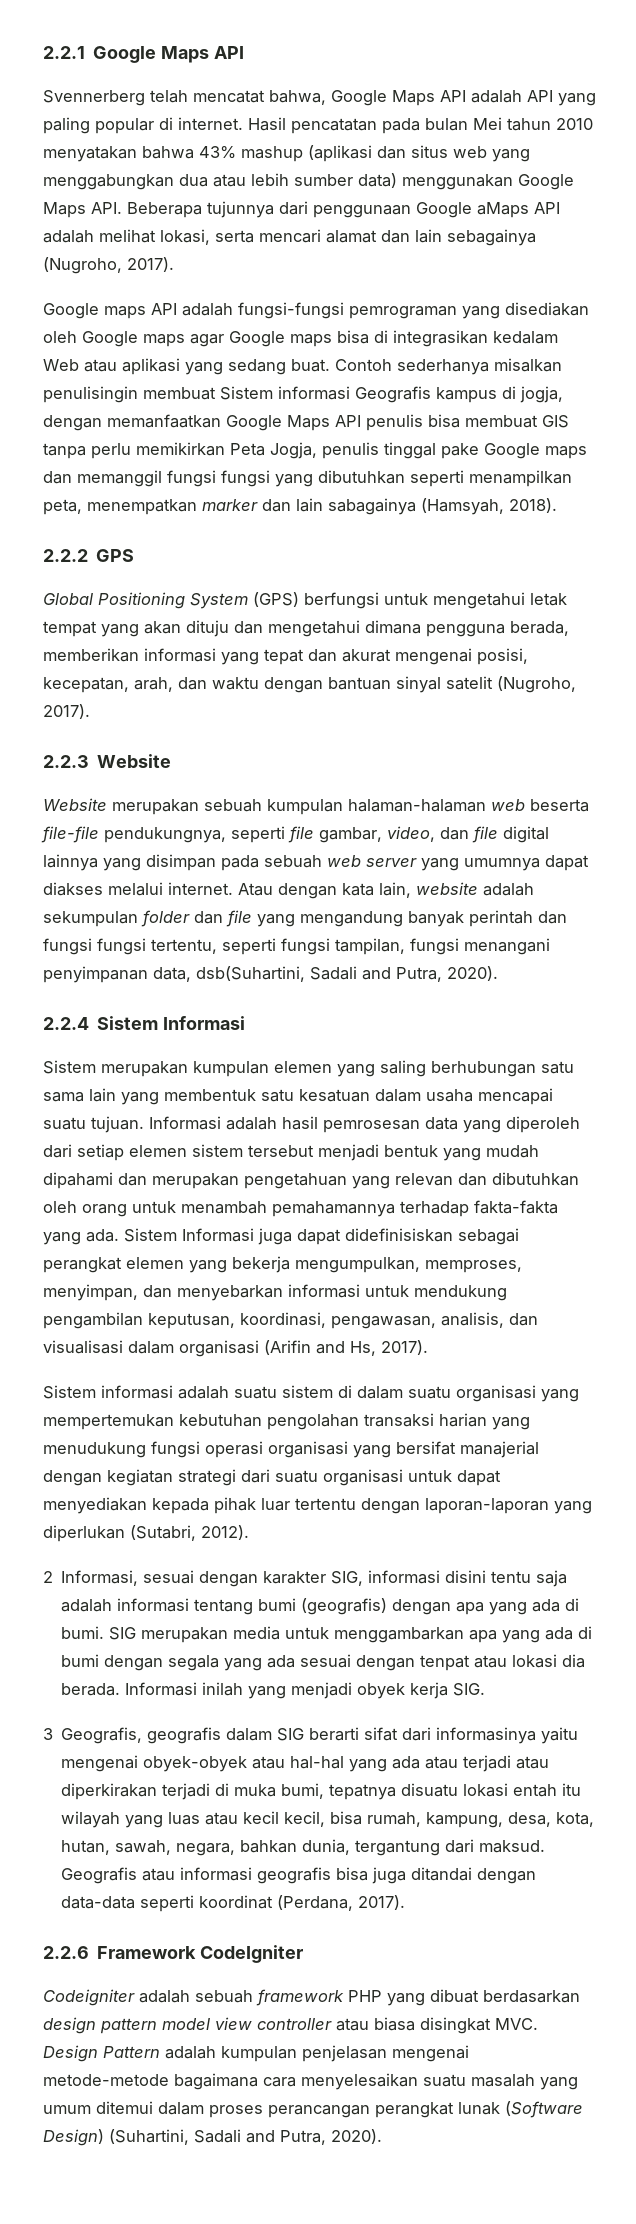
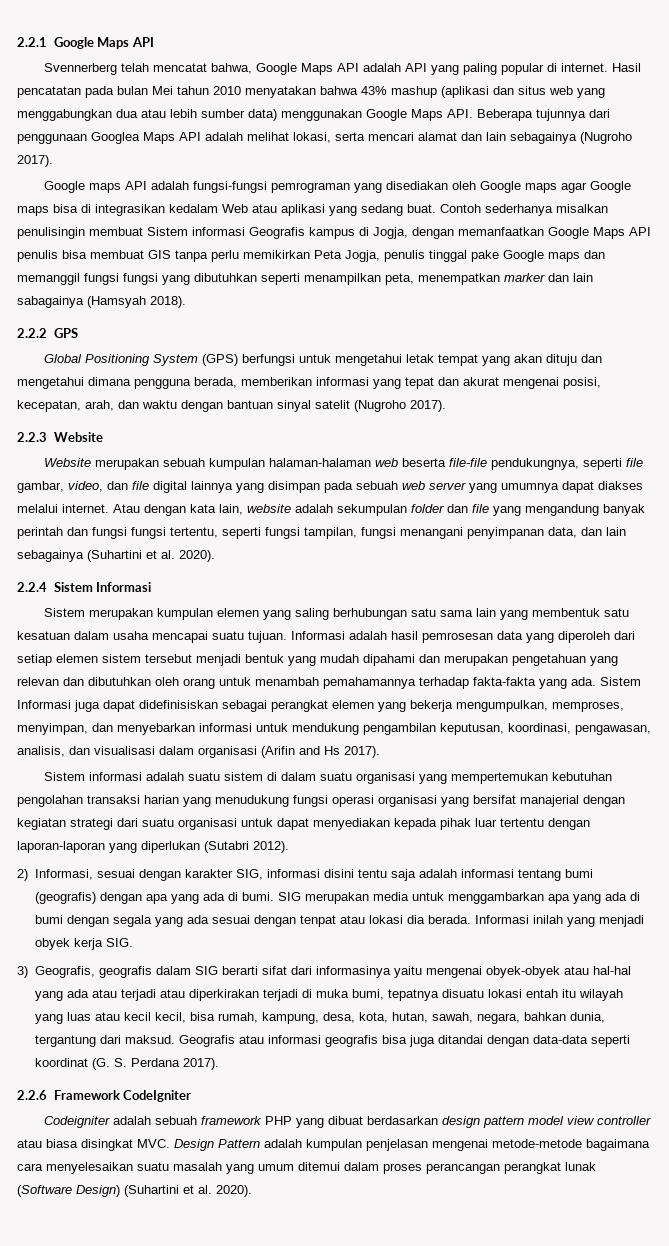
[416,202,529,218] Google aMaps -> [91,132,175,144] Googlea Maps
[43,257,122,274] (Nugroho, -> [580,132,632,144] (Nugroho
[520,386,563,403] jogja, -> [373,227,408,239] Jogja,
[421,498,504,515] (Hamsyah, -> [87,296,146,308] (Hamsyah
[497,676,576,693] (Nugroho, -> [354,400,406,412] (Nugroho
[196,966,442,982] dsb(Suhartini, Sadali and Putra, -> [581,527,626,536] [17,550,175,562] dan lain sebagainya (Suhartini et al.
[350,1341,376,1356] Hs, -> [324,746,340,755] Hs
[130,1525,196,1541] (Sutabri, -> [204,841,249,853] (Sutabri
[43,1571,53,1583] 2 -> [17,869,28,881] 2)
[43,1728,53,1740] 3 -> [17,966,28,978] 3)
[277,1895,354,1911] (Perdana, -> [91,1058,180,1070] (G. S. Perdana
[109,2129,326,2145] (Suhartini, Sadali and Putra, -> [124,1185,212,1197] (Suhartini et al.

